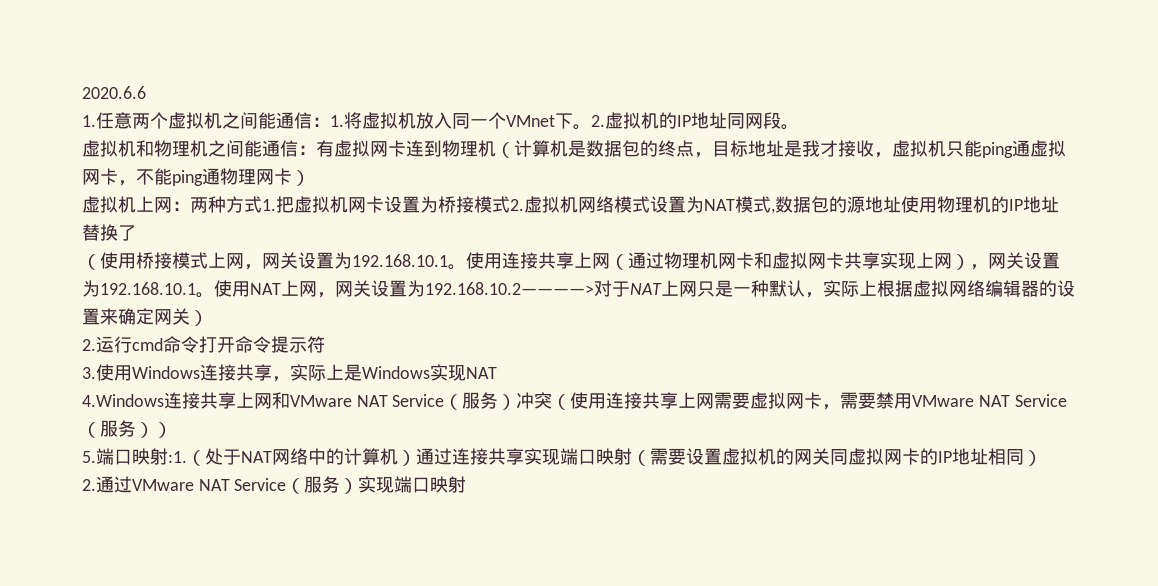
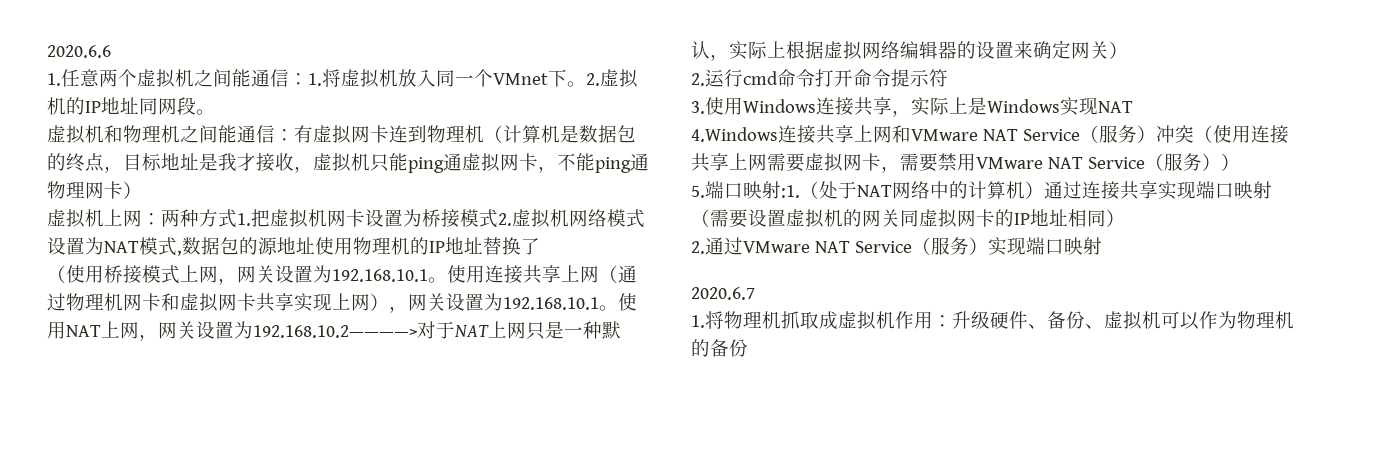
(467, 484) none -> [691,287,755,300] [691,311,1294,330] [691,339,748,357] // 2020.6.7 // 1.将物理机抓取成虚拟机作用：升级硬件、备份、虚拟机可以作为物理机的备份

